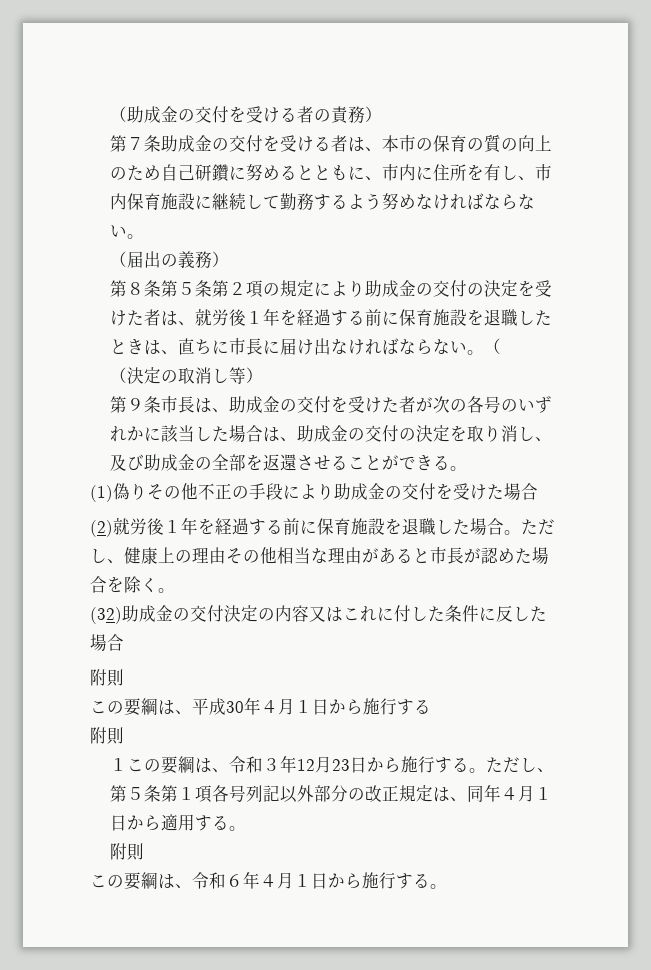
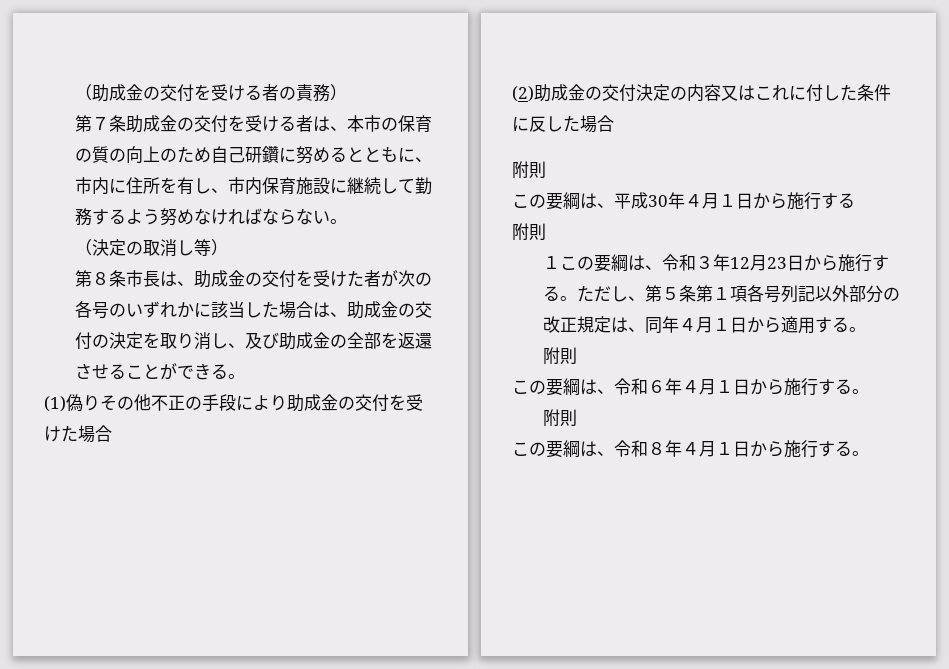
[109,251,229,269] [109,280,552,298] [109,308,552,326] [109,338,501,355] // （届出の義務） // 第８条第５条第２項の規定により助成金の交付の決定を受けた者は、就労後１年を経過する前に保育施設を退職したときは、直ちに市長に届け出なければならない。（ -> (347, 221) none
[126,398,144,411] ９ -> [91,272,109,285] ８
[113,517,555,535] [90,547,549,564] [90,576,175,593] [90,607,122,624] 就労後１年を経過する前に保育施設を退職した場合。ただし、健康上の理由その他相当な理由があると市長が認めた場合を除く。 // (32) -> (534, 94) none
(447, 886) none -> [542,409,577,427] [512,440,869,458] // 附則 // この要綱は、令和８年４月１日から施行する。

